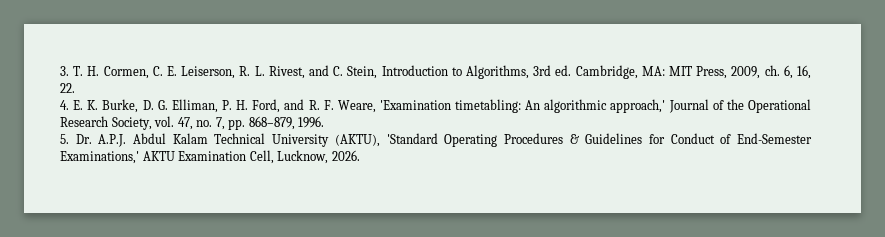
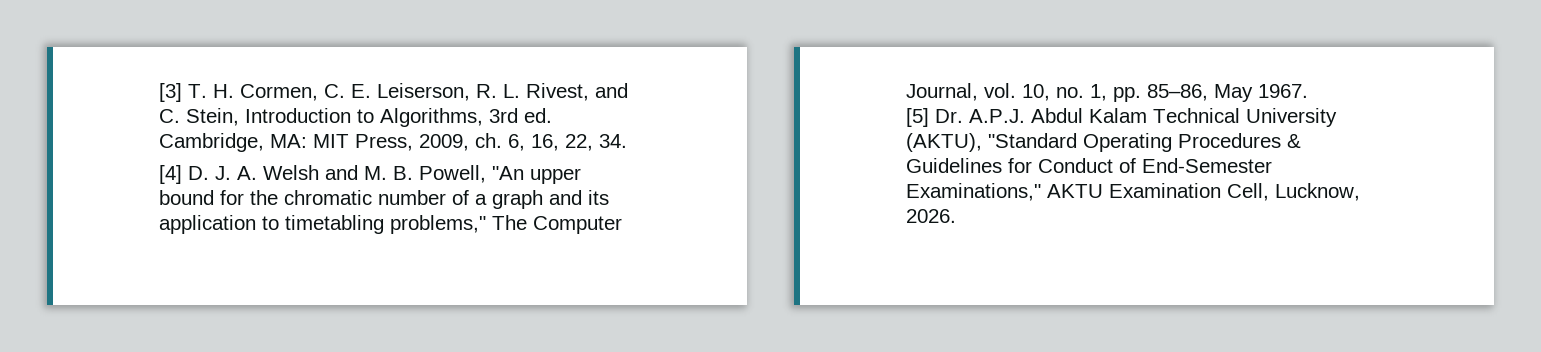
[60,66,69,76] 3. -> [159,83,182,102] [3]
[60,83,75,93] [60,99,811,113] [60,116,325,130] [60,134,69,144] 22. // 4. E. K. Burke, D. G. Elliman, P. H. Ford, and R. F. Weare, 'Examination timetabling: An algorithmic approach,' Journal of the Operational Research Society, vol. 47, no. 7, pp. 868–879, 1996. // 5. -> [565,134,627,151] [159,165,581,184] [159,190,609,209] [159,215,622,234] [906,83,1308,102] [906,108,929,127] 22, 34. // [4] D. J. A. Welsh and M. B. Powell, "An upper bound for the chromatic number of a graph and its application to timetabling problems," The Computer Journal, vol. 10, no. 1, pp. 85–86, May 1967. // [5]
[386,133,438,144] 'Standard -> [988,133,1077,148] "Standard
[60,151,139,164] Examinations,' -> [906,183,1041,201] Examinations,"

